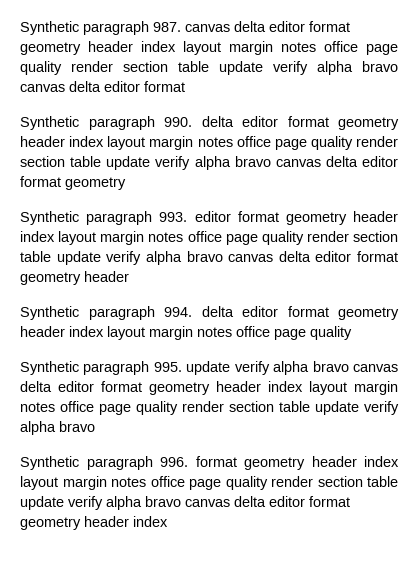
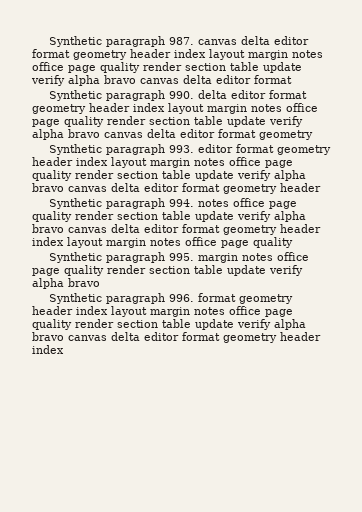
(192, 312) none -> [197,198,297,209] [32,211,306,222] [32,224,107,233] notes office page quality render section table update verify alpha bravo canvas
[186,361,398,375] [20,381,347,395] update verify alpha bravo canvas delta editor format geometry header index layout -> (194, 257) none

